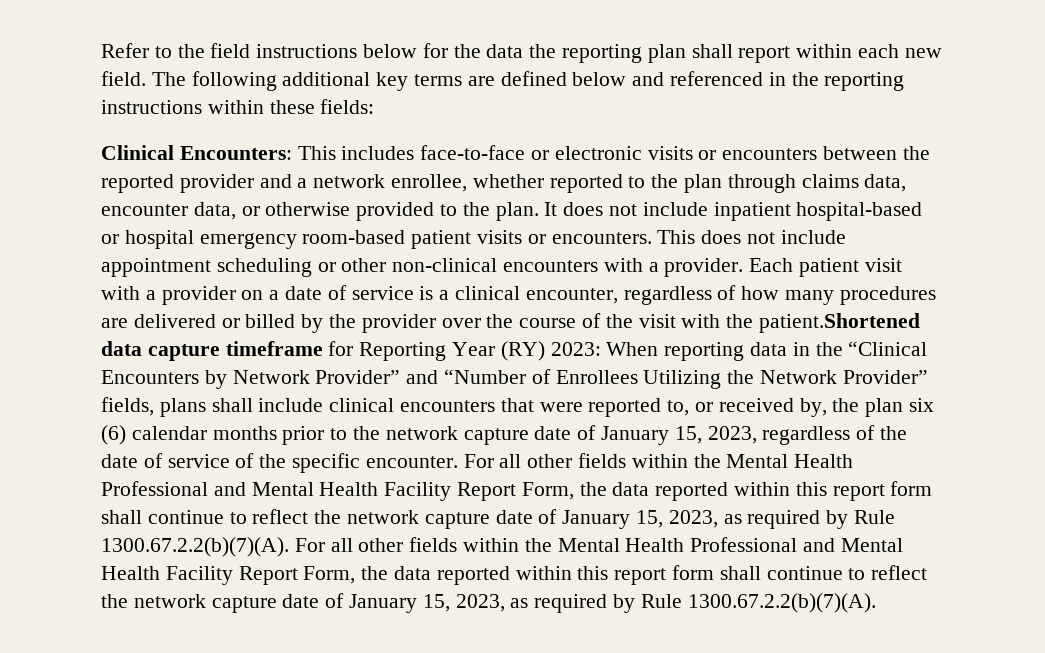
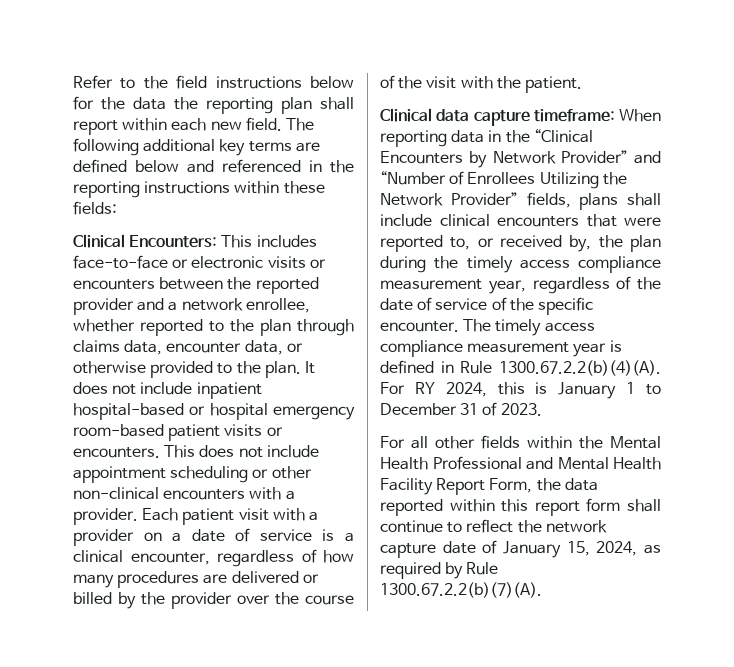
[759,313,921,333] [101,341,601,361] patient.Shortened data capture timeframe for Reporting Year (RY) 2023: -> [524,76,582,93] [380,108,615,126] patient. // Clinical data capture timeframe:
[909,398,935,412] [101,425,757,445] six (6) calendar months prior to the network capture date of January 15, 2023, -> [380,256,661,273] [380,279,526,294] during the timely access compliance measurement year,
(458, 462) none -> [463,319,595,336] [380,340,622,357] [380,360,661,376] [380,382,661,399] [380,402,542,416] The timely access compliance measurement year is defined in Rule 1300.67.2.2(b)(4)(A). For RY 2024, this is January 1 to December 31 of 2023. //
[668,510,896,529] [101,537,903,557] [101,565,928,585] [101,593,876,613] 2023, as required by Rule 1300.67.2.2(b)(7)(A). For all other fields within the Mental Health Professional and Mental Health Facility Report Form, the data reported within this report form shall continue to reflect the network capture date of January 15, 2023, as required by Rule 1300.67.2.2(b)(7)(A). -> [596,541,661,556] [380,562,499,579] [380,582,542,598] 2024, as required by Rule 1300.67.2.2(b)(7)(A).

